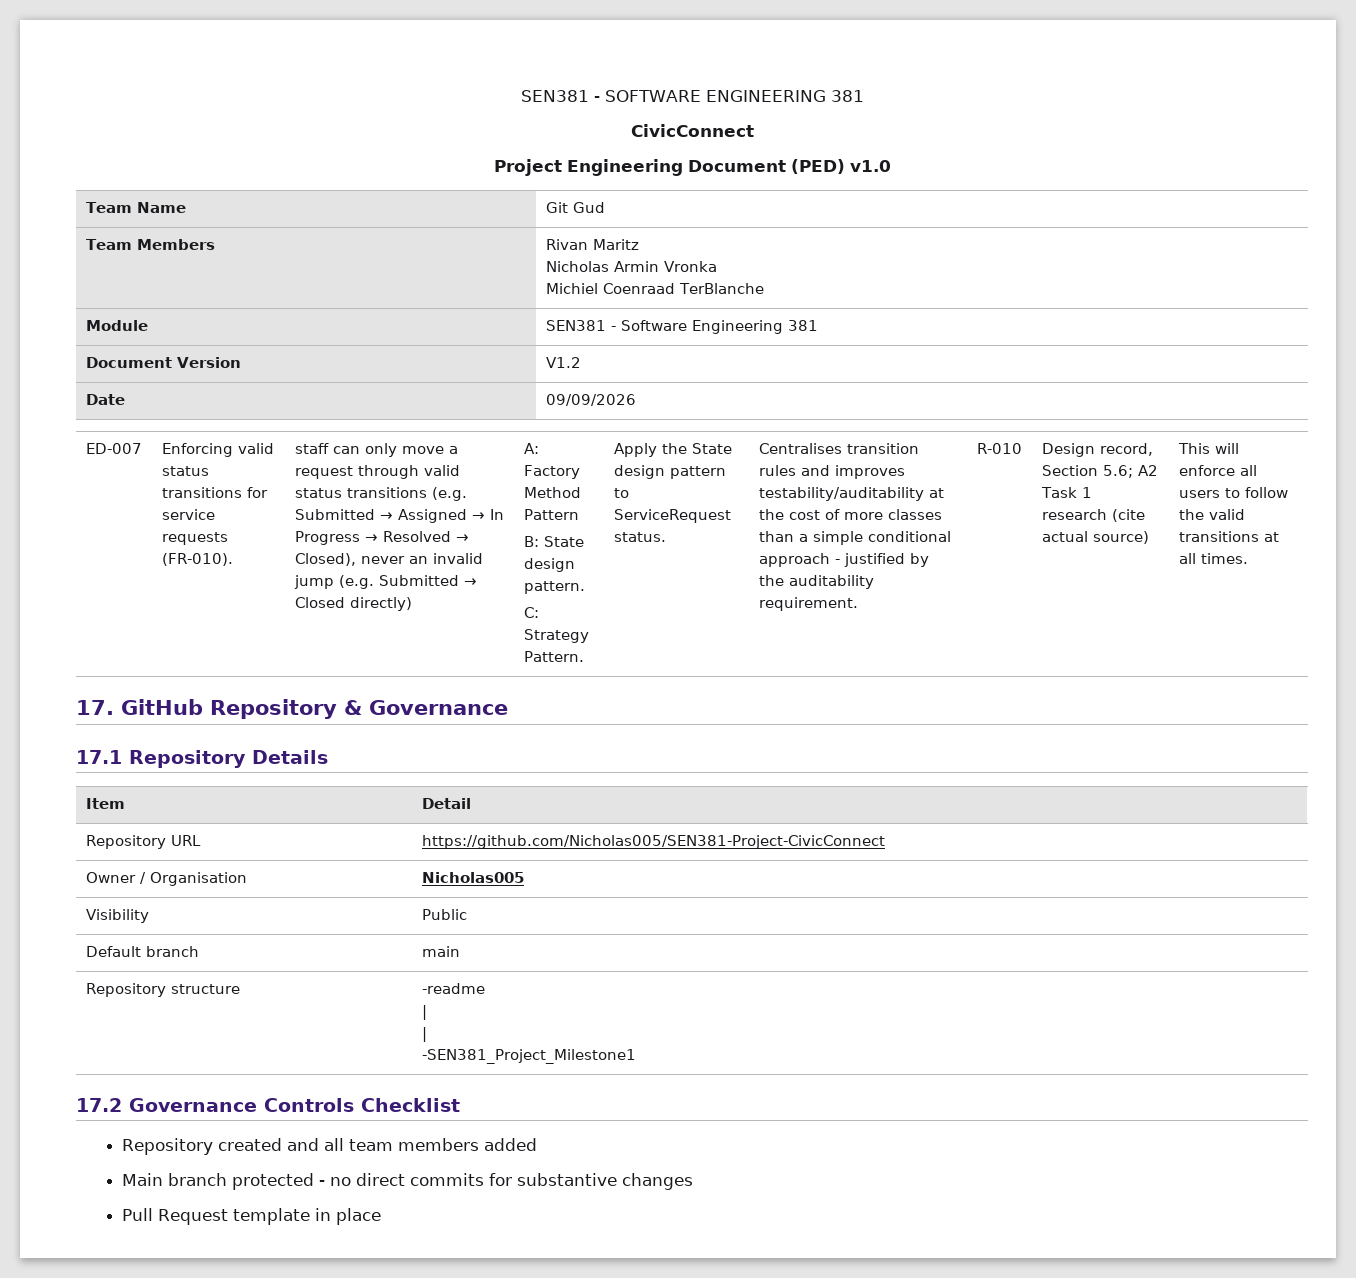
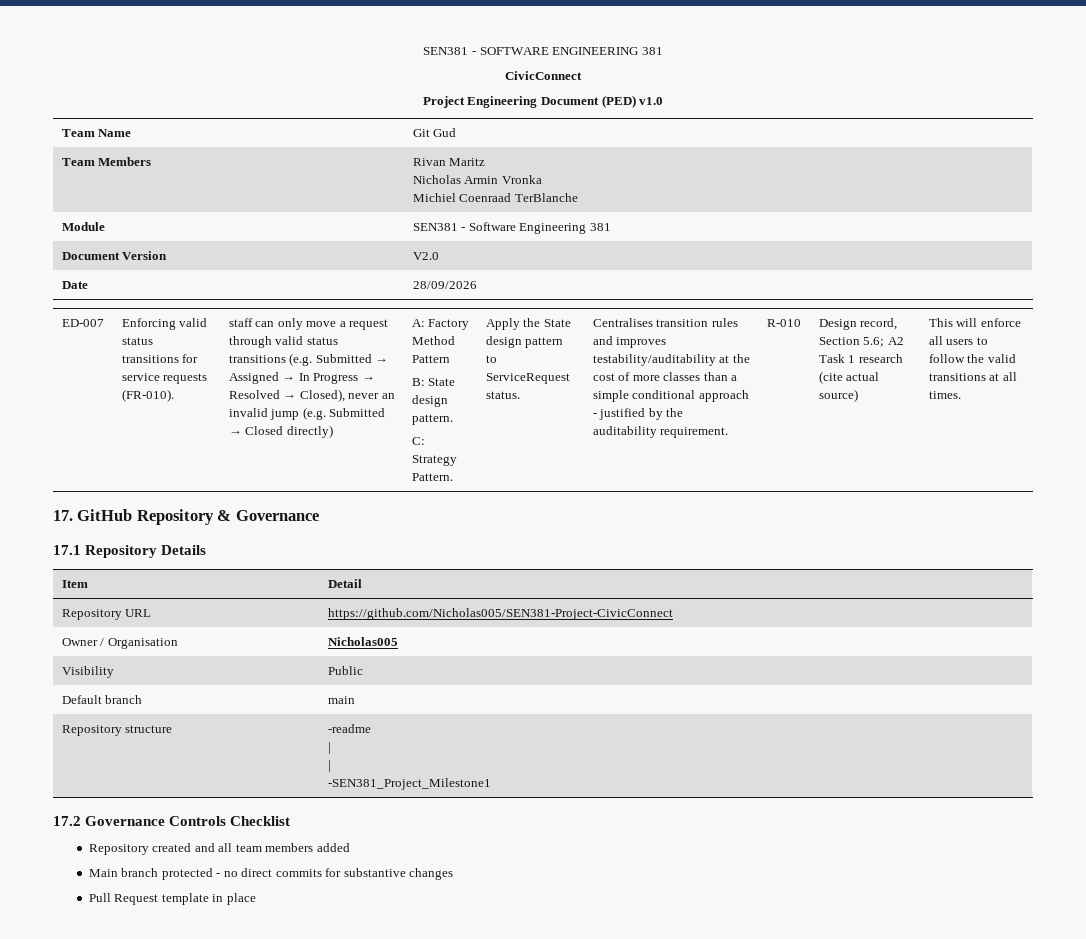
[545,357,581,368] V1.2 -> [412,252,439,260] V2.0
[545,394,636,406] 09/09/2026 -> [412,281,477,289] 28/09/2026

